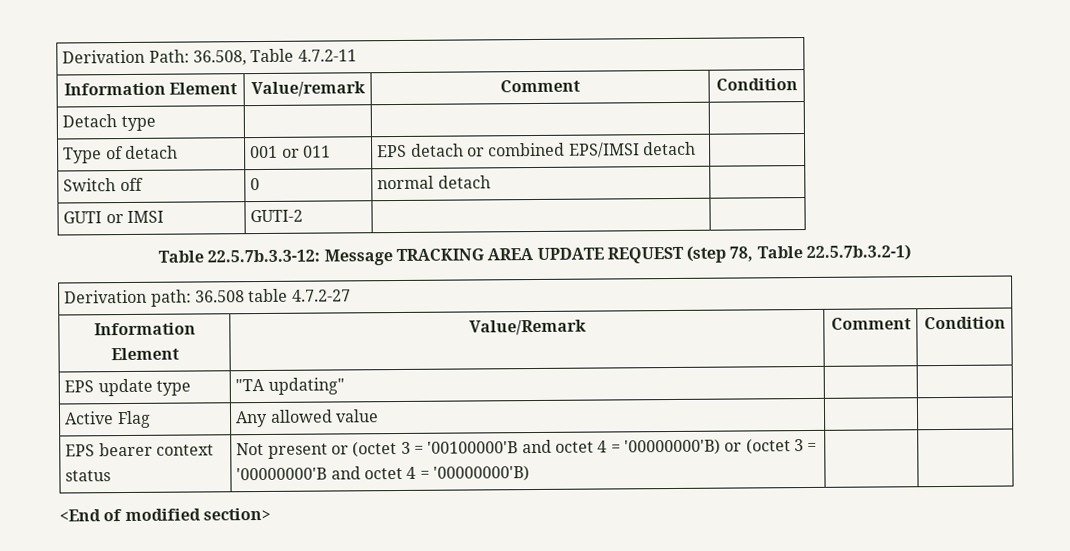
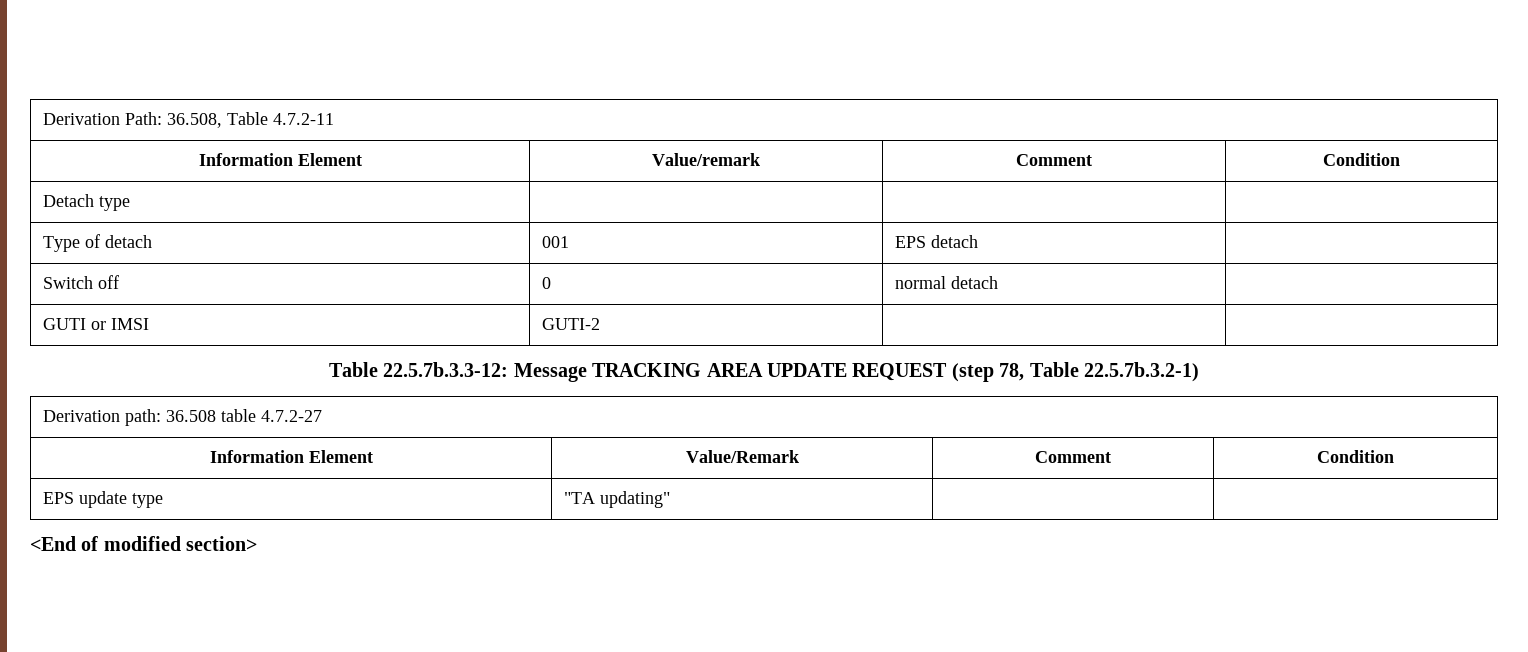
[281,145,332,158] or 011 -> (570, 242) none
[467,141,697,158] or combined EPS/IMSI detach -> (979, 241) none
[64,410,151,429] [235,409,380,428] [65,442,215,457] [65,470,112,482] [236,438,818,459] [236,465,531,482] // Active Flag | Any allowed value | | // EPS bearer context status | Not present or (octet 3 = '00100000'B and octet 4 = '00000000'B) or (octet 3 = '00000000'B and octet 4 = '00000000'B) | | -> (671, 499) none

